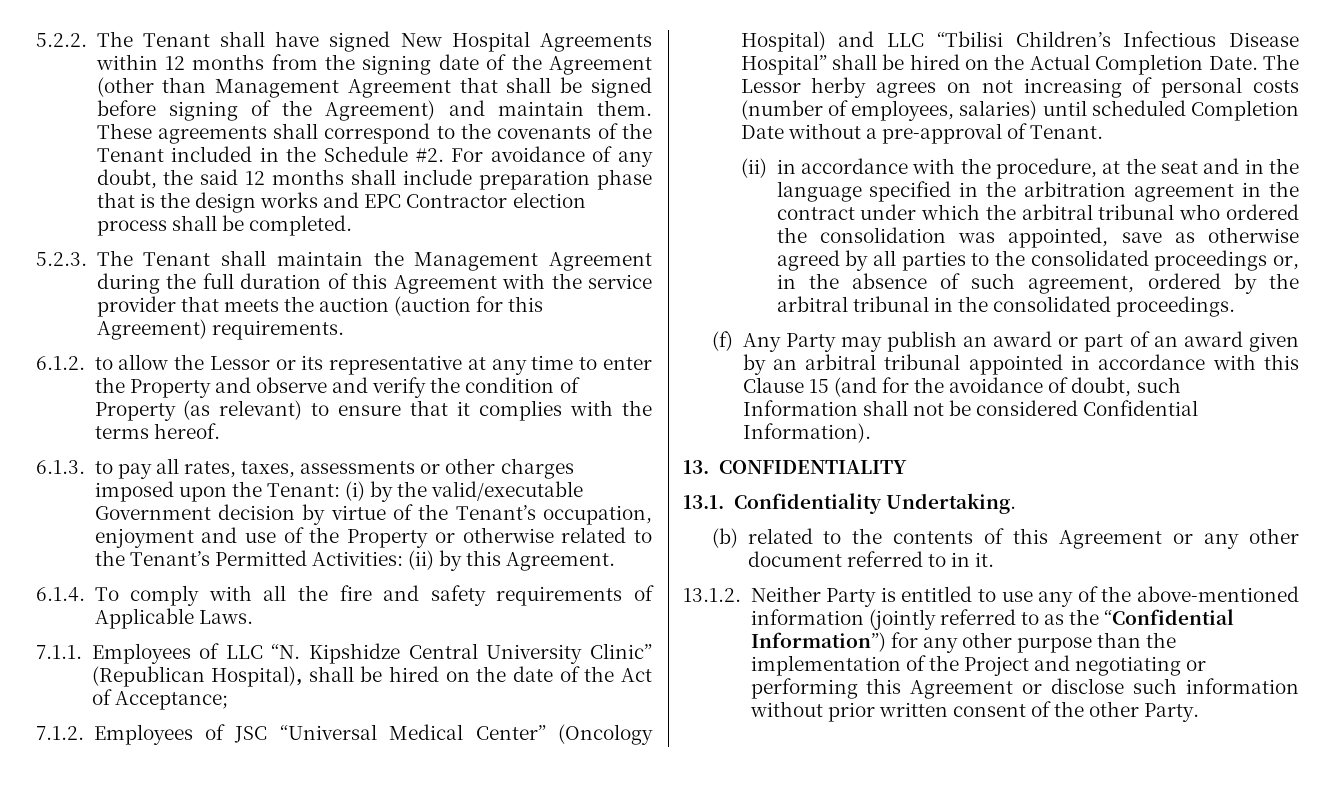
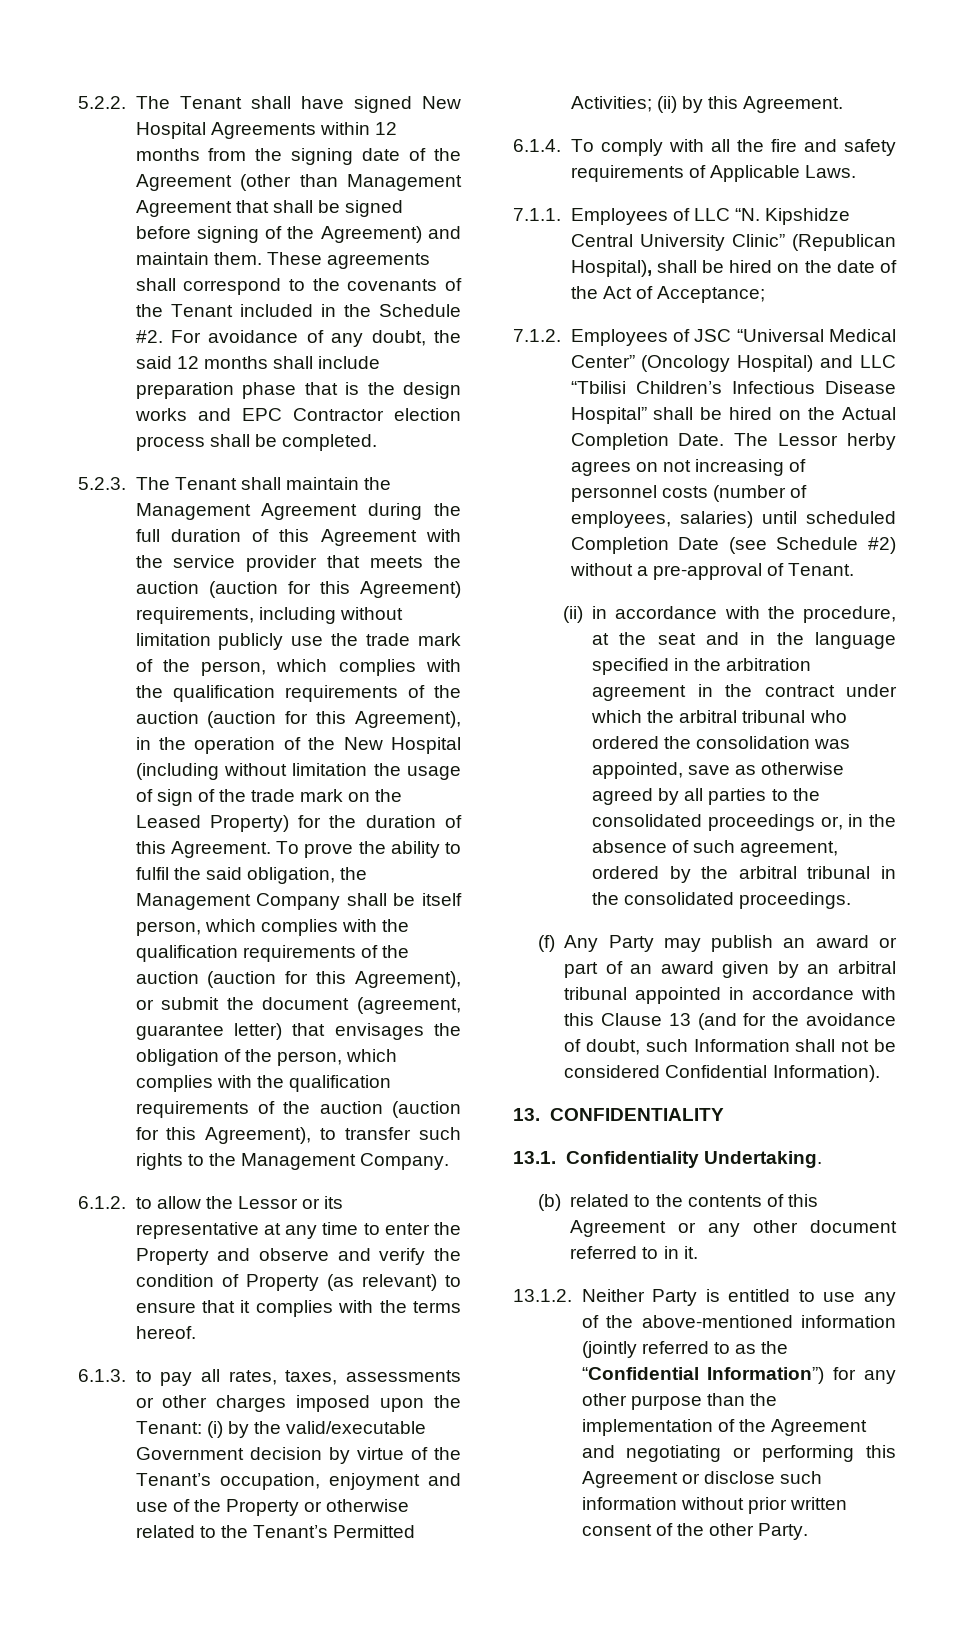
[211,320,344,340] requirements. -> [135,607,403,624] [135,633,461,650] [135,659,462,676] [135,685,461,702] [135,711,461,728] [135,737,462,754] [135,763,461,780] [135,789,403,806] [135,815,463,832] [135,841,461,858] [135,867,368,884] [135,893,462,910] [135,919,410,936] [135,945,409,962] [135,971,461,988] [135,997,461,1014] [135,1023,461,1040] [135,1049,398,1066] [135,1075,391,1092] [135,1101,461,1118] [135,1127,461,1144] [135,1153,450,1170] requirements, including without limitation publicly use the trade mark of the person, which complies with the qualification requirements of the auction (auction for this Agreement), in the operation of the New Hospital (including without limitation the usage of sign of the trade mark on the Leased Property) for the duration of this Agreement. To prove the ability to fulfil the said obligation, the Management Company shall be itself person, which complies with the qualification requirements of the auction (auction for this Agreement), or submit the document (agreement, guarantee letter) that envisages the obligation of the person, which complies with the qualification requirements of the auction (auction for this Agreement), to transfer such rights to the Management Company.
[311,551,403,566] Activities: -> [570,96,652,112] Activities;
[1161,77,1243,98] personal -> [570,485,657,502] personnel
(784, 132) none -> [728,537,896,554] (see Schedule #2)
[808,379,829,393] 15 -> [668,1013,691,1026] 13
[963,656,1029,676] Project -> [770,1419,867,1436] Agreement

